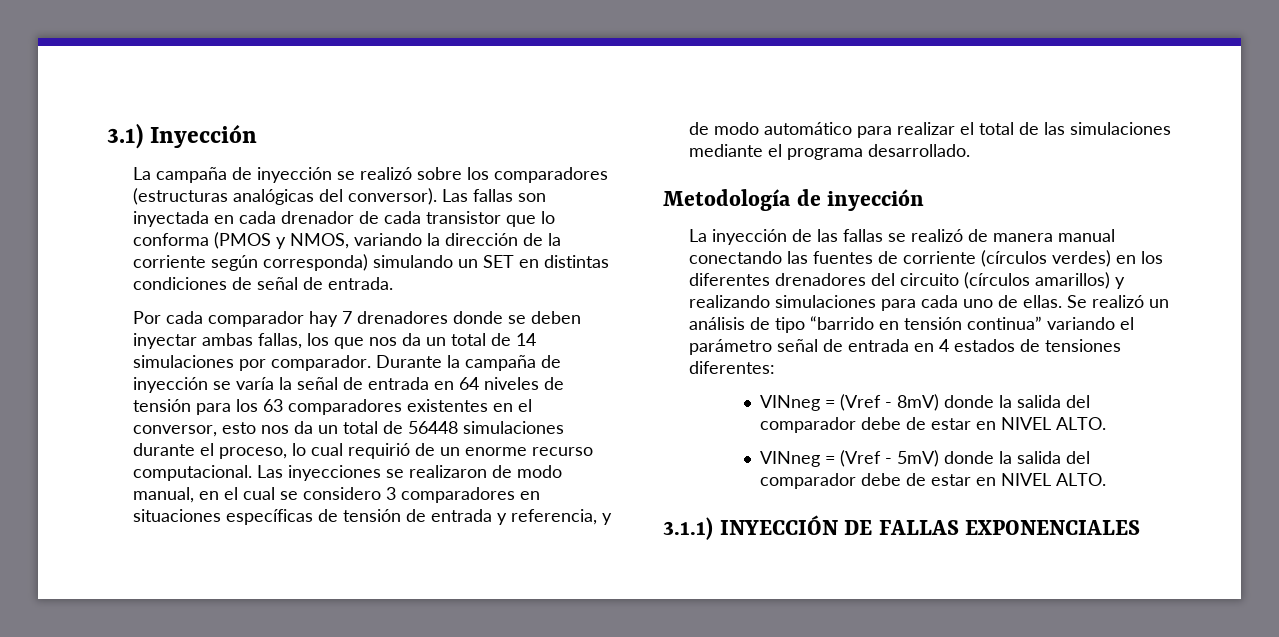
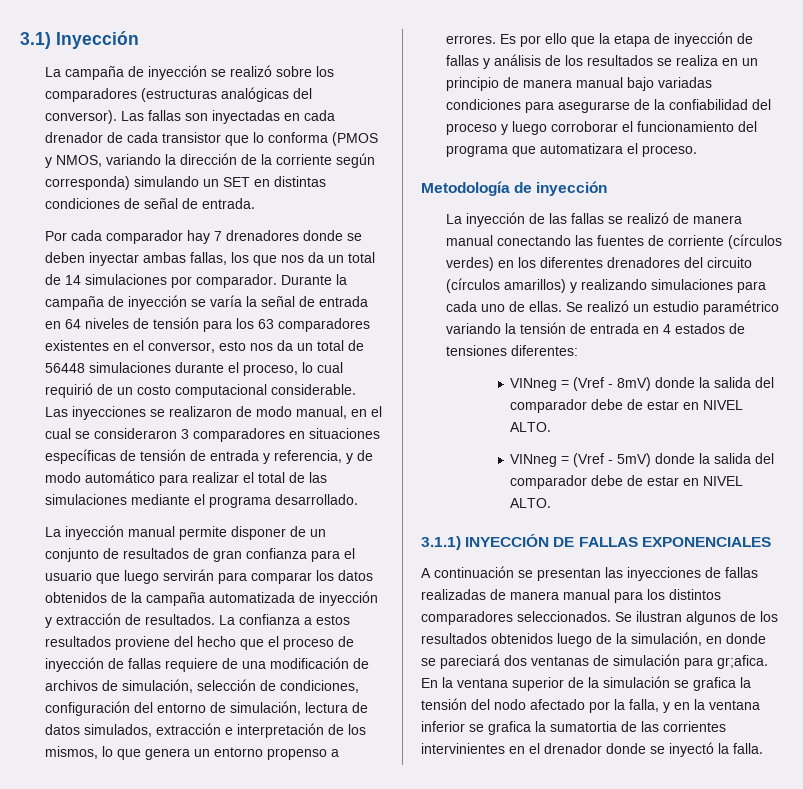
[132,211,209,227] inyectada -> [211,110,280,124] inyectadas
[464,447,593,456] [132,465,252,481] enorme recurso computacional. -> [136,384,356,398] costo computacional considerable.
[302,487,381,500] considero -> [93,428,177,439] consideraron
(970, 150) none -> [44,525,326,540] [44,548,355,562] [44,569,373,584] [44,591,378,606] [44,613,350,628] [44,636,354,650] [44,657,369,672] [44,679,359,693] [44,701,368,716] [44,723,366,738] [44,746,339,760] [445,32,753,47] [445,54,758,69] [445,77,712,91] [445,99,771,113] [445,121,757,135] [445,143,697,157] // La inyección manual permite disponer de un conjunto de resultados de gran confianza para el usuario que luego servirán para comparar los datos obtenidos de la campaña automatizada de inyección y extracción de resultados. La confianza a estos resultados proviene del hecho que el proceso de inyección de fallas requiere de una modificación de archivos de simulación, selección de condiciones, configuración del entorno de simulación, lectura de datos simulados, extracción e interpretación de los mismos, lo que genera un entorno propenso a errores. Es por ello que la etapa de inyección de fallas y análisis de los resultados se realiza en un principio de manera manual bajo variadas condiciones para asegurarse de la confiabilidad del proceso y luego corroborar el funcionamiento del programa que automatizara el proceso.
[688,316,1134,333] [688,339,818,355] análisis de tipo “barrido en tensión continua” variando el parámetro señal -> [652,300,779,315] [445,322,566,334] estudio paramétrico variando la tensión
(1141, 527) none -> [421,566,758,581] [421,589,721,603] [421,611,778,625] [421,632,766,647] [421,654,768,669] [421,676,751,691] [421,698,760,713] [421,721,726,735] [421,742,763,757] // A continuación se presentan las inyecciones de fallas realizadas de manera manual para los distintos comparadores seleccionados. Se ilustran algunos de los resultados obtenidos luego de la simulación, en donde se pareciará dos ventanas de simulación para gr;afica. En la ventana superior de la simulación se grafica la tensión del nodo afectado por la falla, y en la ventana inferior se grafica la sumatortia de las corrientes intervinientes en el drenador donde se inyectó la falla.

